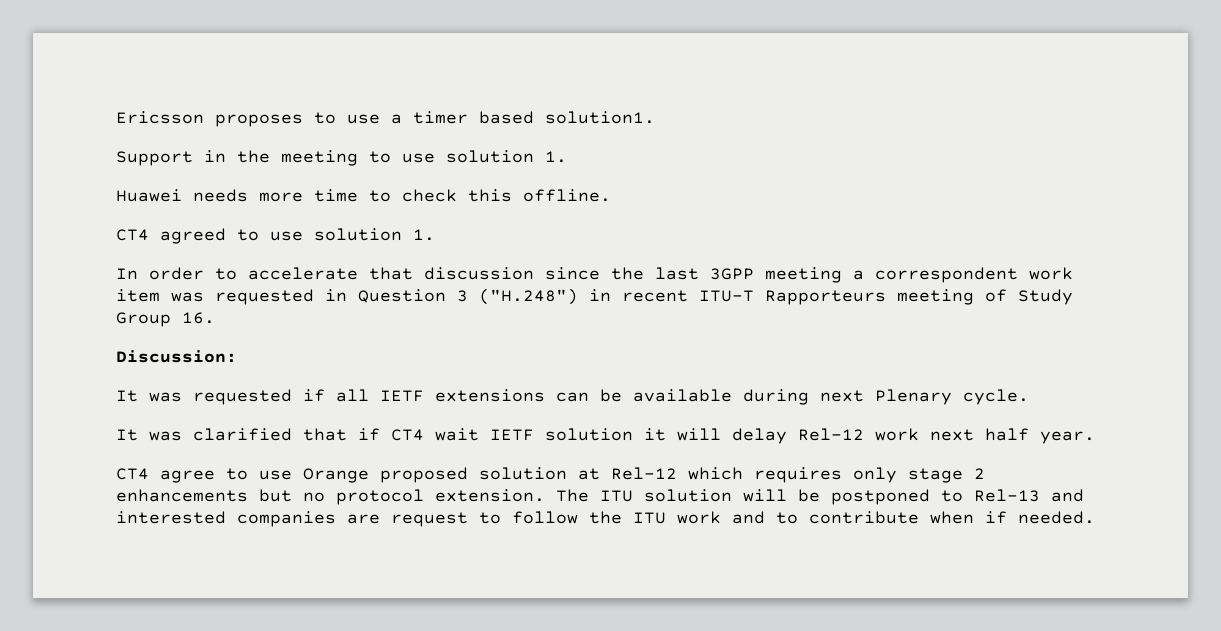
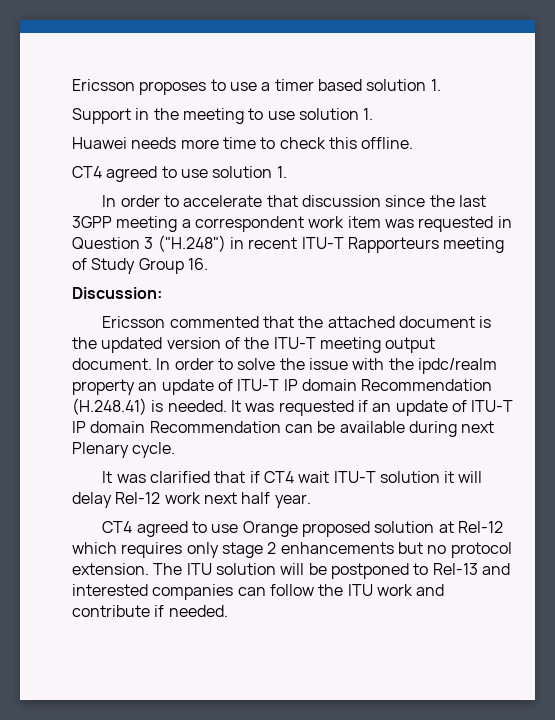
[545,111,655,124] solution1. -> [366,79,441,91] solution 1.
[116,389,545,405] It was requested if all IETF extensions -> [102,316,492,328] [72,337,436,353] [72,358,497,374] [72,379,493,395] [72,398,514,416] [72,421,281,433] Ericsson commented that the attached document is the updated version of the ITU-T meeting output document. In order to solve the issue with the ipdc/realm property an update of ITU-T IP domain Recommendation (H.248.41) is needed. It was requested if an update of ITU-T IP domain Recommendation
[490,429,534,441] IETF -> [333,471,376,483] ITU-T
[160,470,215,483] agree -> [136,521,188,537] agreed
[347,512,501,527] are request to -> [237,587,266,596] can
[776,511,974,524] to contribute when -> [72,605,150,617] contribute

